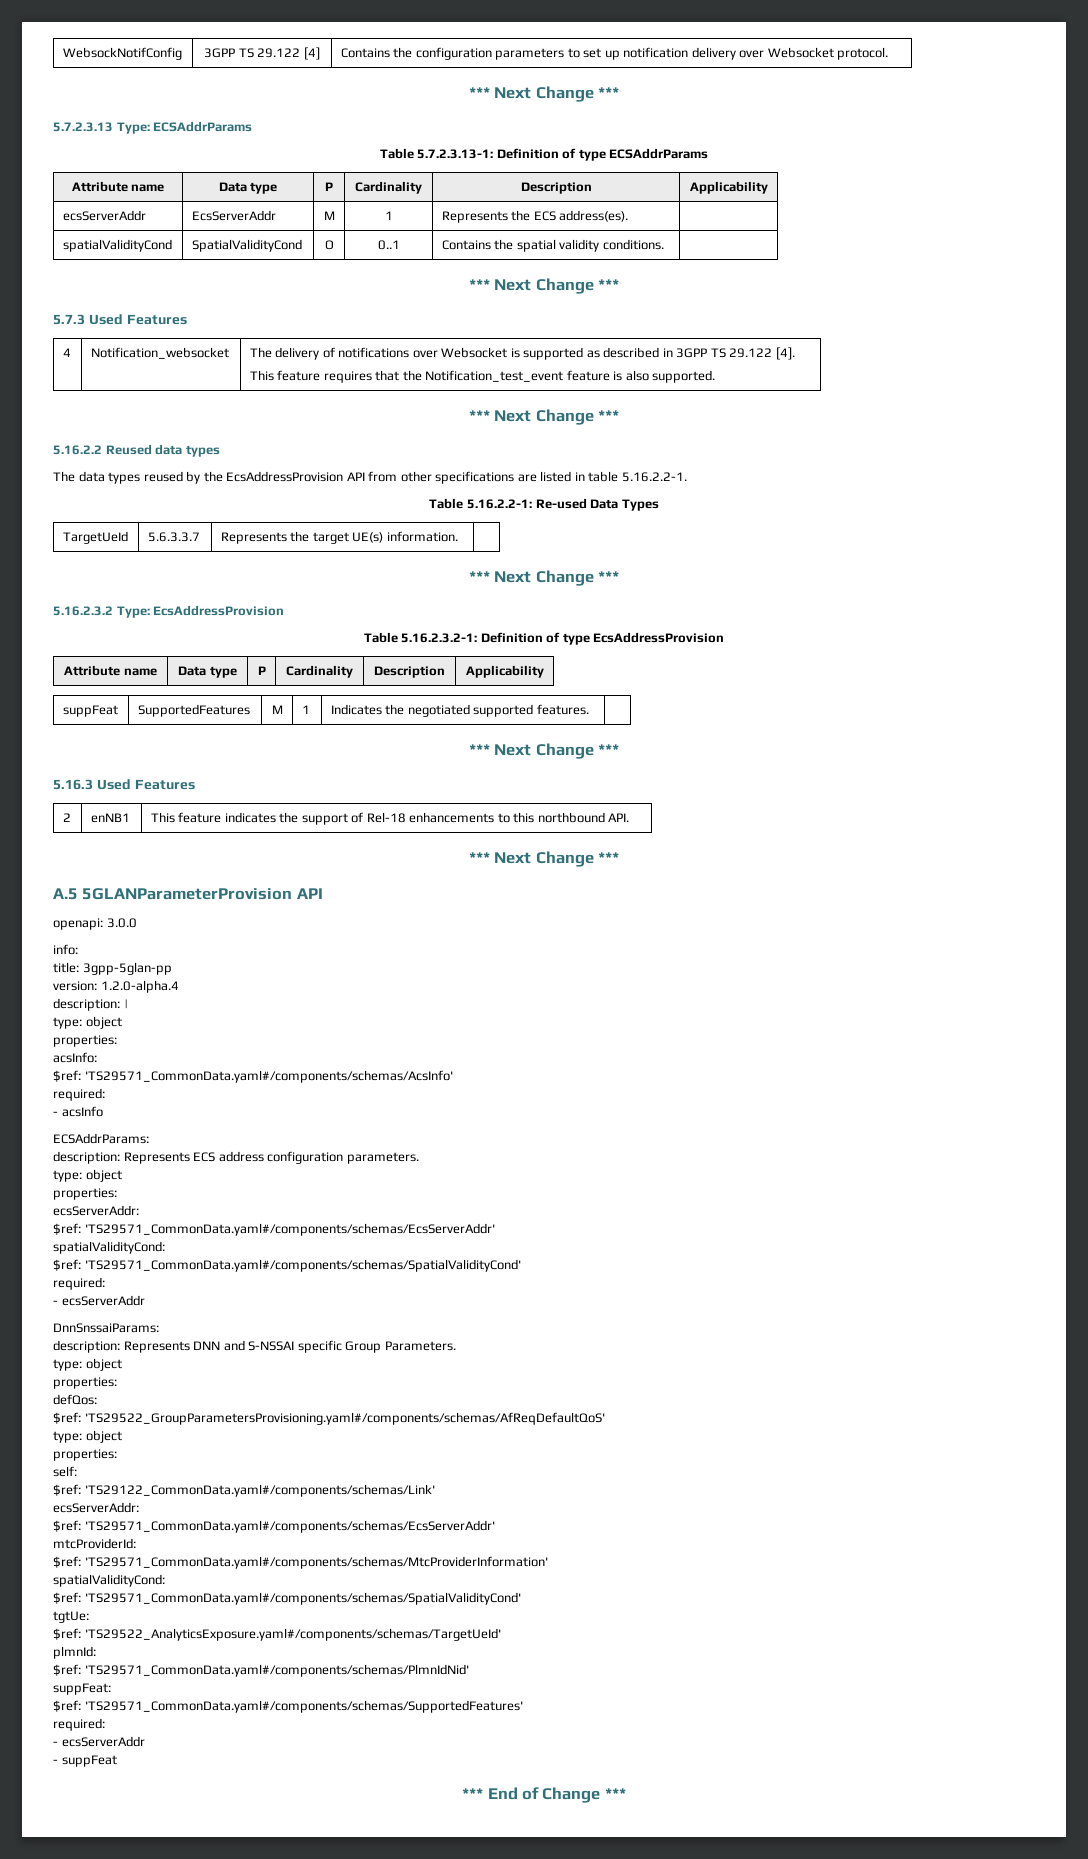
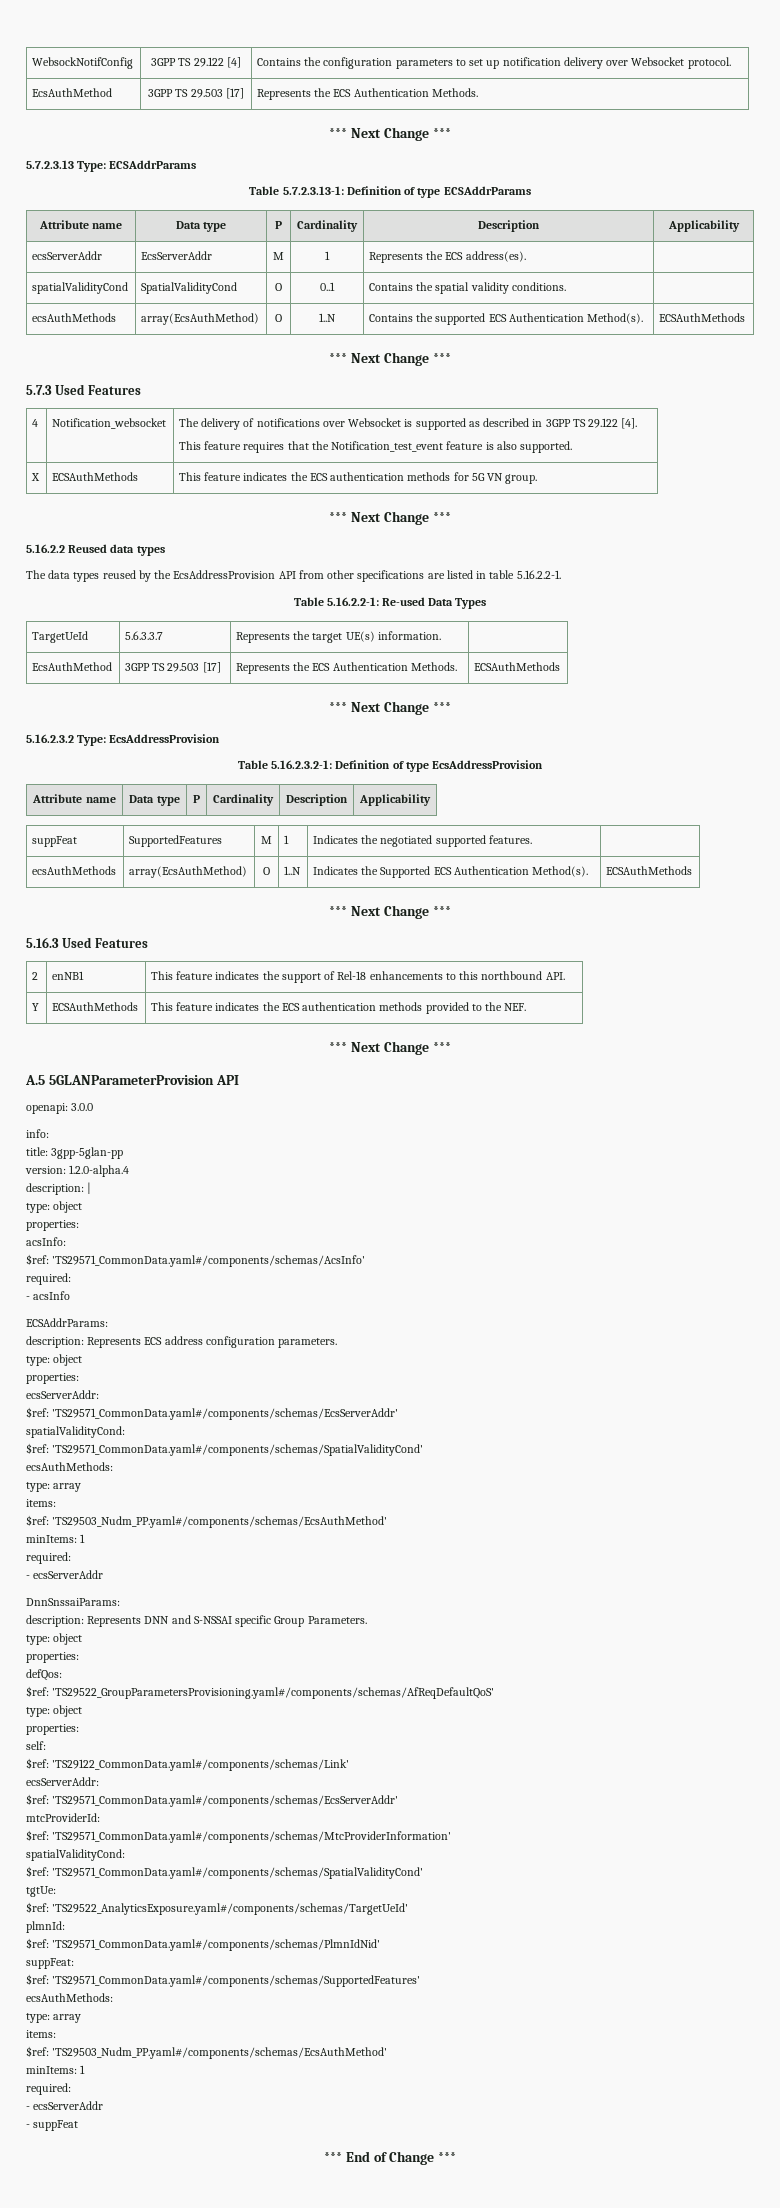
(889, 53) none -> [32,88,113,97] [148,88,244,99] [257,88,478,100] // EcsAuthMethod | 3GPP TS 29.503 [17] | Represents the ECS Authentication Methods.
(664, 244) none -> [32,313,117,322] [141,313,260,325] [275,314,282,322] [319,313,336,322] [369,313,644,325] [659,313,746,322] // ecsAuthMethods | array(EcsAuthMethod) | O | 1..N | Contains the supported ECS Authentication Method(s). | ECSAuthMethods
(716, 376) none -> [31,473,41,481] [52,472,139,481] [179,472,538,484] // X | ECSAuthMethods | This feature indicates the ECS authentication methods for 5G VN group.
(458, 536) none -> [32,662,113,671] [125,662,221,673] [236,662,457,674] [474,662,561,671] // EcsAuthMethod | 3GPP TS 29.503 [17] | Represents the ECS Authentication Methods. | ECSAuthMethods
(589, 709) none -> [32,866,117,875] [129,866,248,878] [263,867,270,875] [284,866,302,875] [313,866,589,878] [606,866,693,875] // ecsAuthMethods | array(EcsAuthMethod) | O | 1..N | Indicates the Supported ECS Authentication Method(s). | ECSAuthMethods
(630, 817) none -> [32,1003,40,1011] [52,1002,139,1011] [151,1002,527,1014] // Y | ECSAuthMethods | This feature indicates the ECS authentication methods provided to the NEF.
(521, 1265) none -> [26,1462,113,1471] [26,1482,82,1492] [26,1499,56,1507] [26,1515,388,1528] [26,1534,86,1543] // ecsAuthMethods: // type: array // items: // $ref: 'TS29503_Nudm_PP.yaml#/components/schemas/EcsAuthMethod' // minItems: 1
(523, 1706) none -> [26,1993,113,2002] [26,2013,82,2023] [26,2030,56,2038] [26,2046,388,2059] [26,2065,86,2074] // ecsAuthMethods: // type: array // items: // $ref: 'TS29503_Nudm_PP.yaml#/components/schemas/EcsAuthMethod' // minItems: 1

